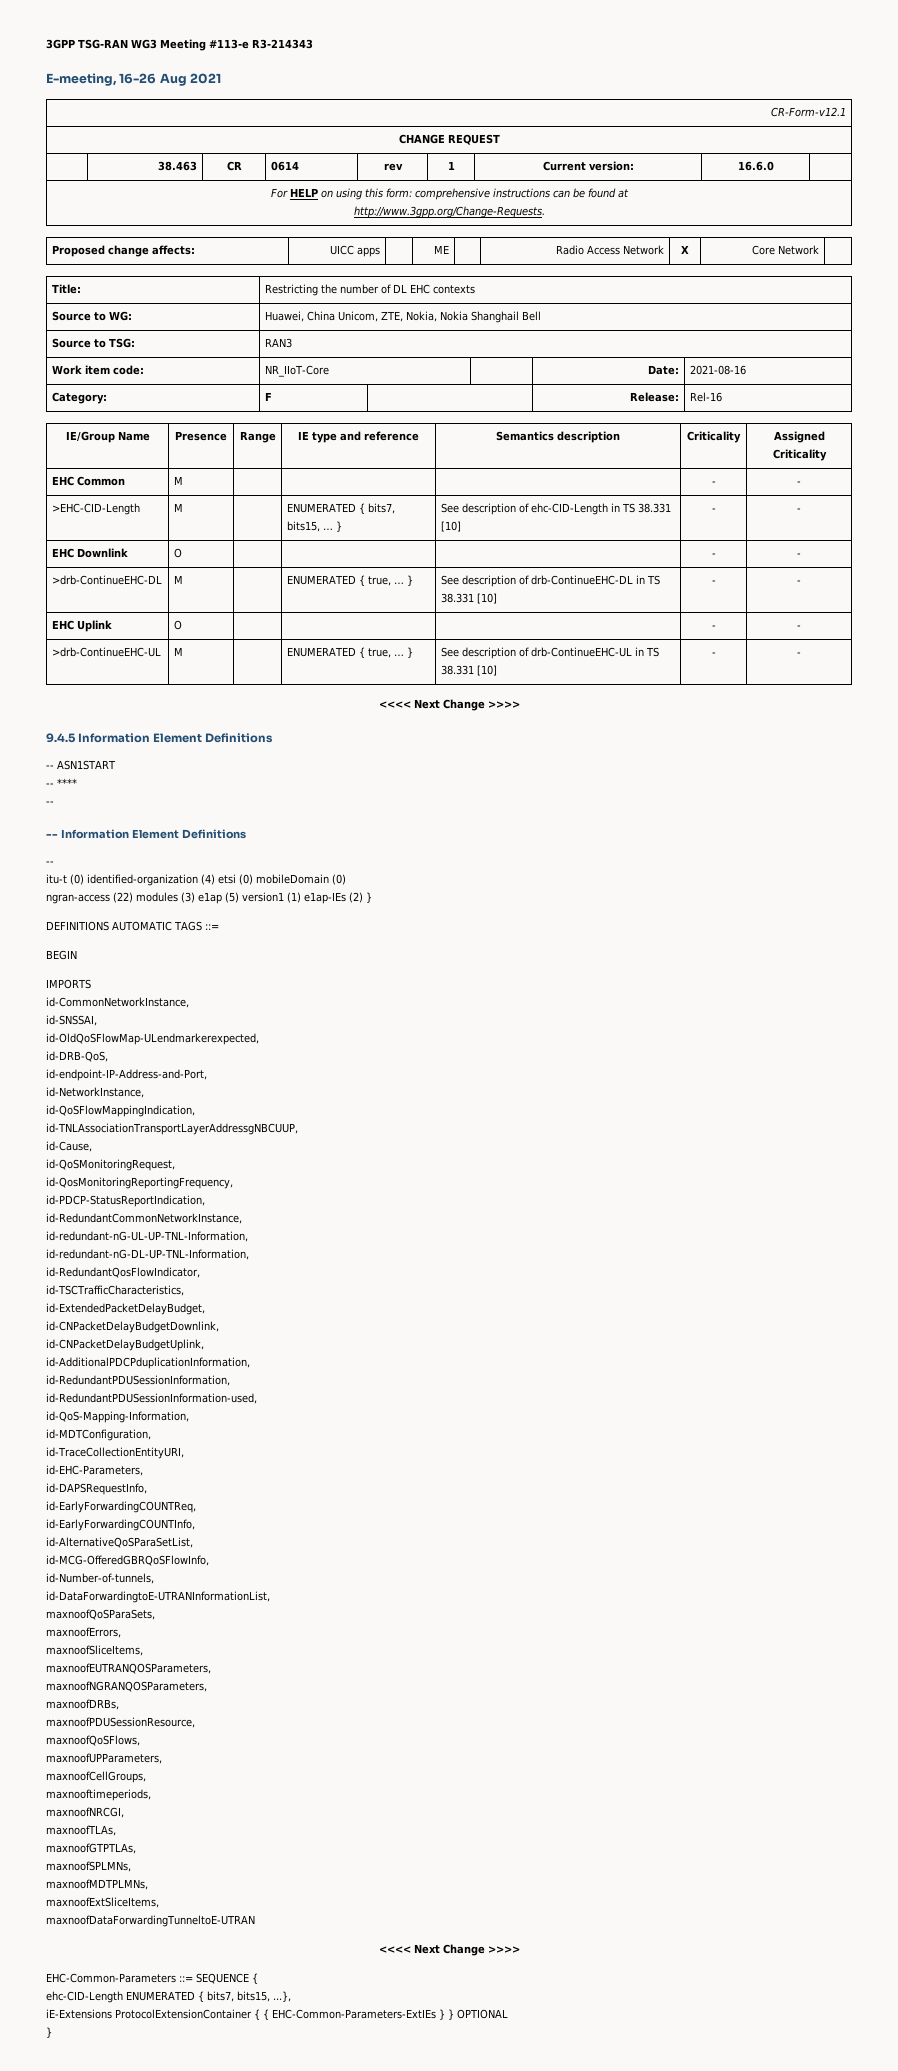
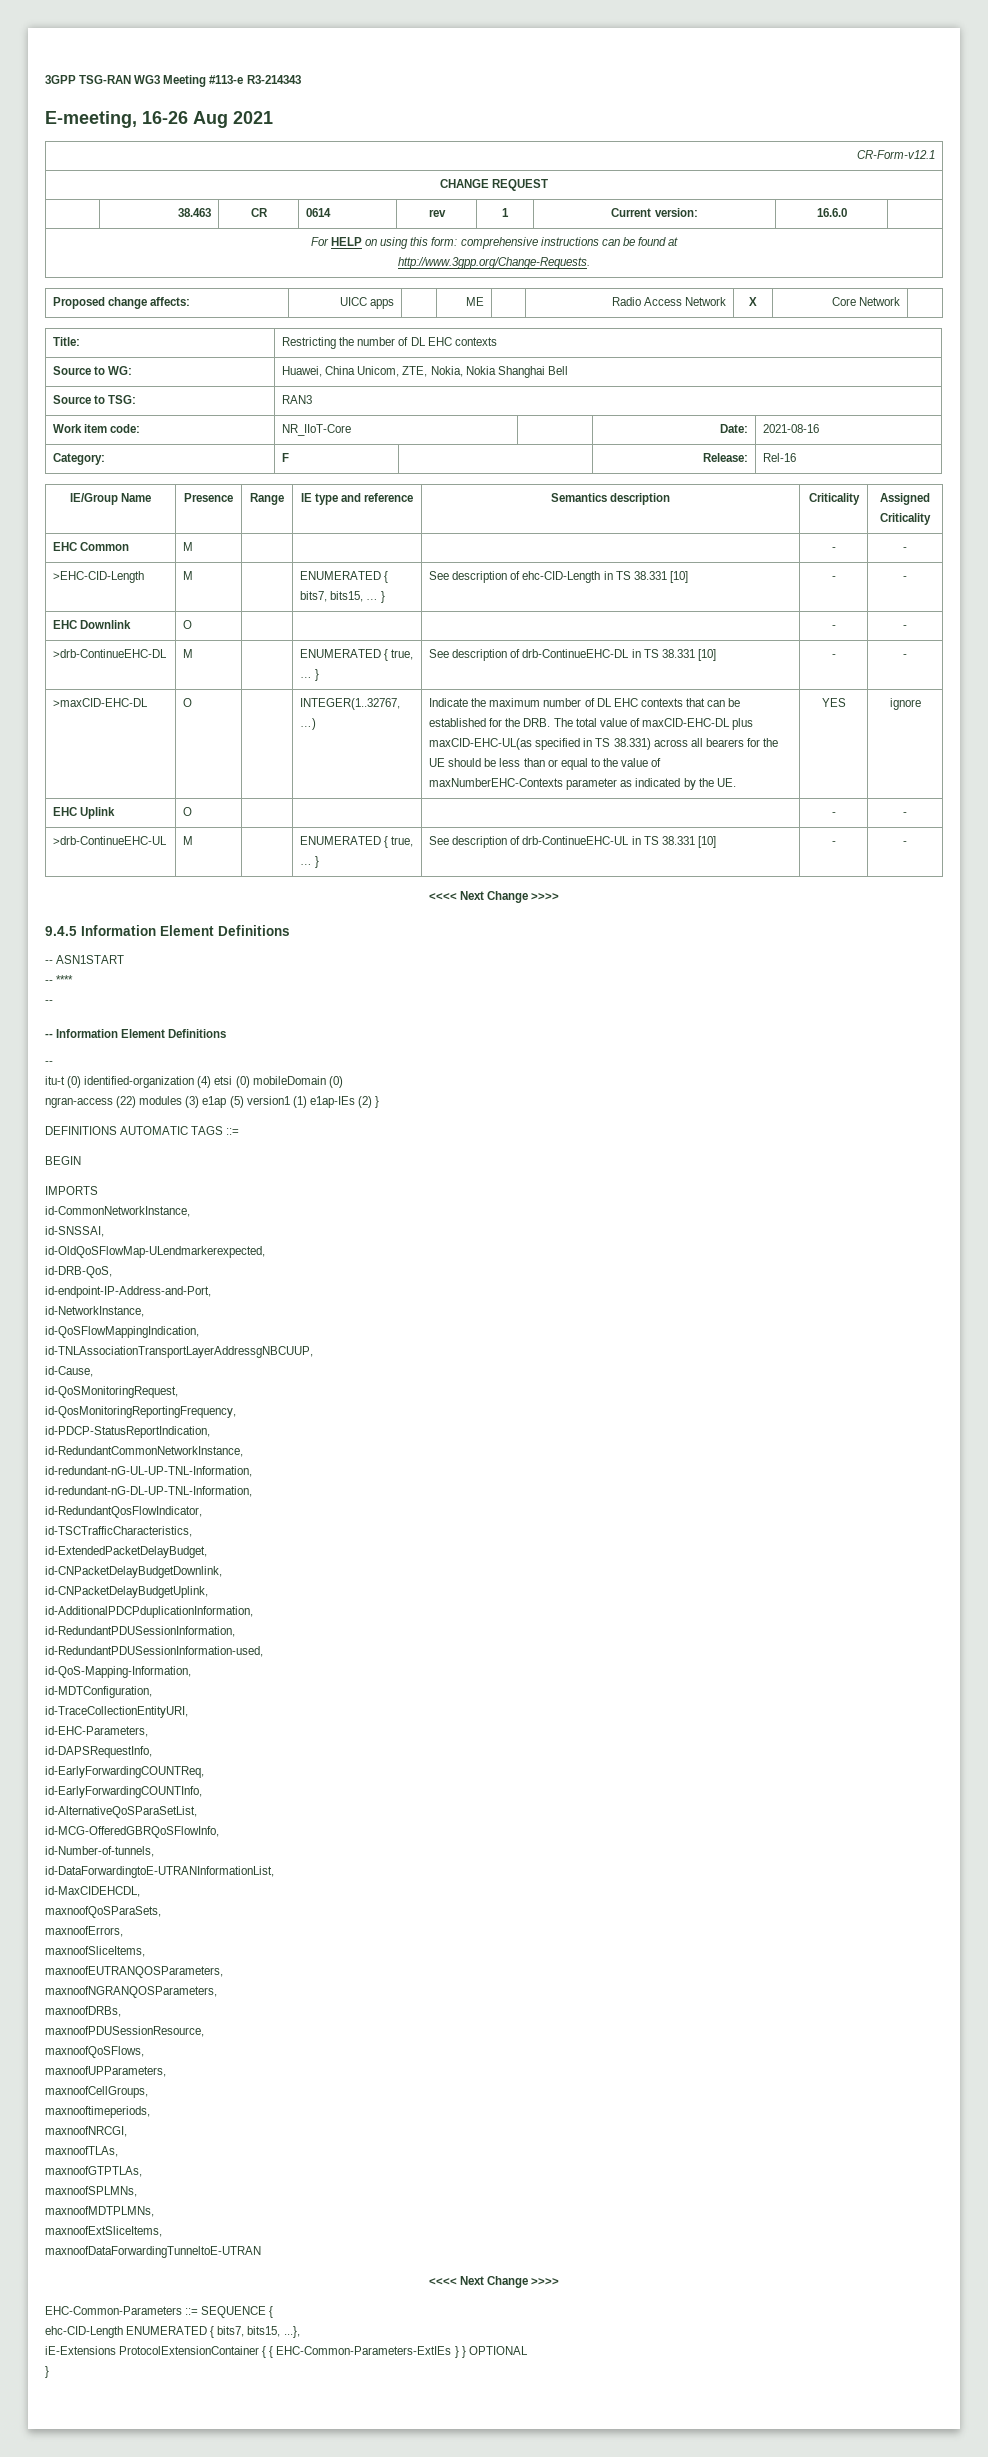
[470,311,519,323] Shanghail -> [497,366,545,378] Shanghai
(801, 582) none -> [53,698,149,707] [183,698,193,707] [300,698,401,710] [300,718,317,730] [429,698,741,707] [429,718,754,730] [429,738,779,750] [429,758,662,770] [429,778,736,790] [821,698,846,707] [889,698,921,710] // >maxCID-EHC-DL | O | | INTEGER(1..32767, …) | Indicate the maximum number of DL EHC contexts that can be established for the DRB. The total value of maxCID-EHC-DL plus maxCID-EHC-UL(as specified in TS 38.331) across all bearers for the UE should be less than or equal to the value of maxNumberEHC-Contexts parameter as indicated by the UE. | YES | ignore
(270, 1597) none -> [45,1886,140,1897] // id-MaxCIDEHCDL,

